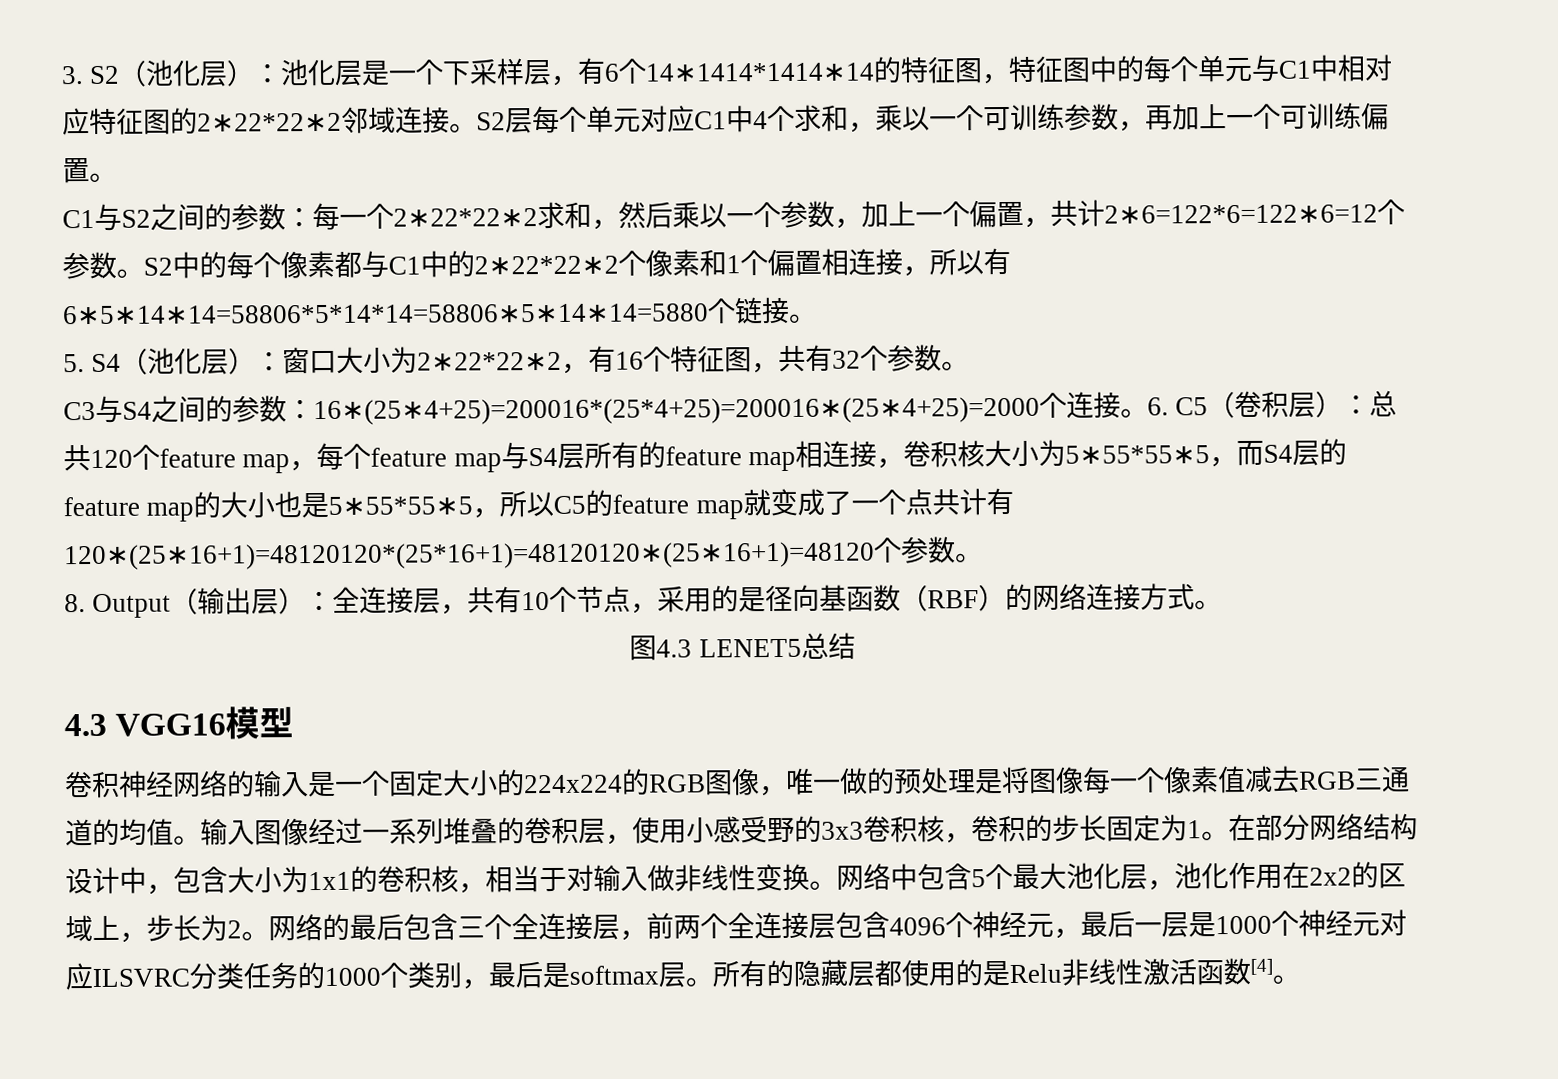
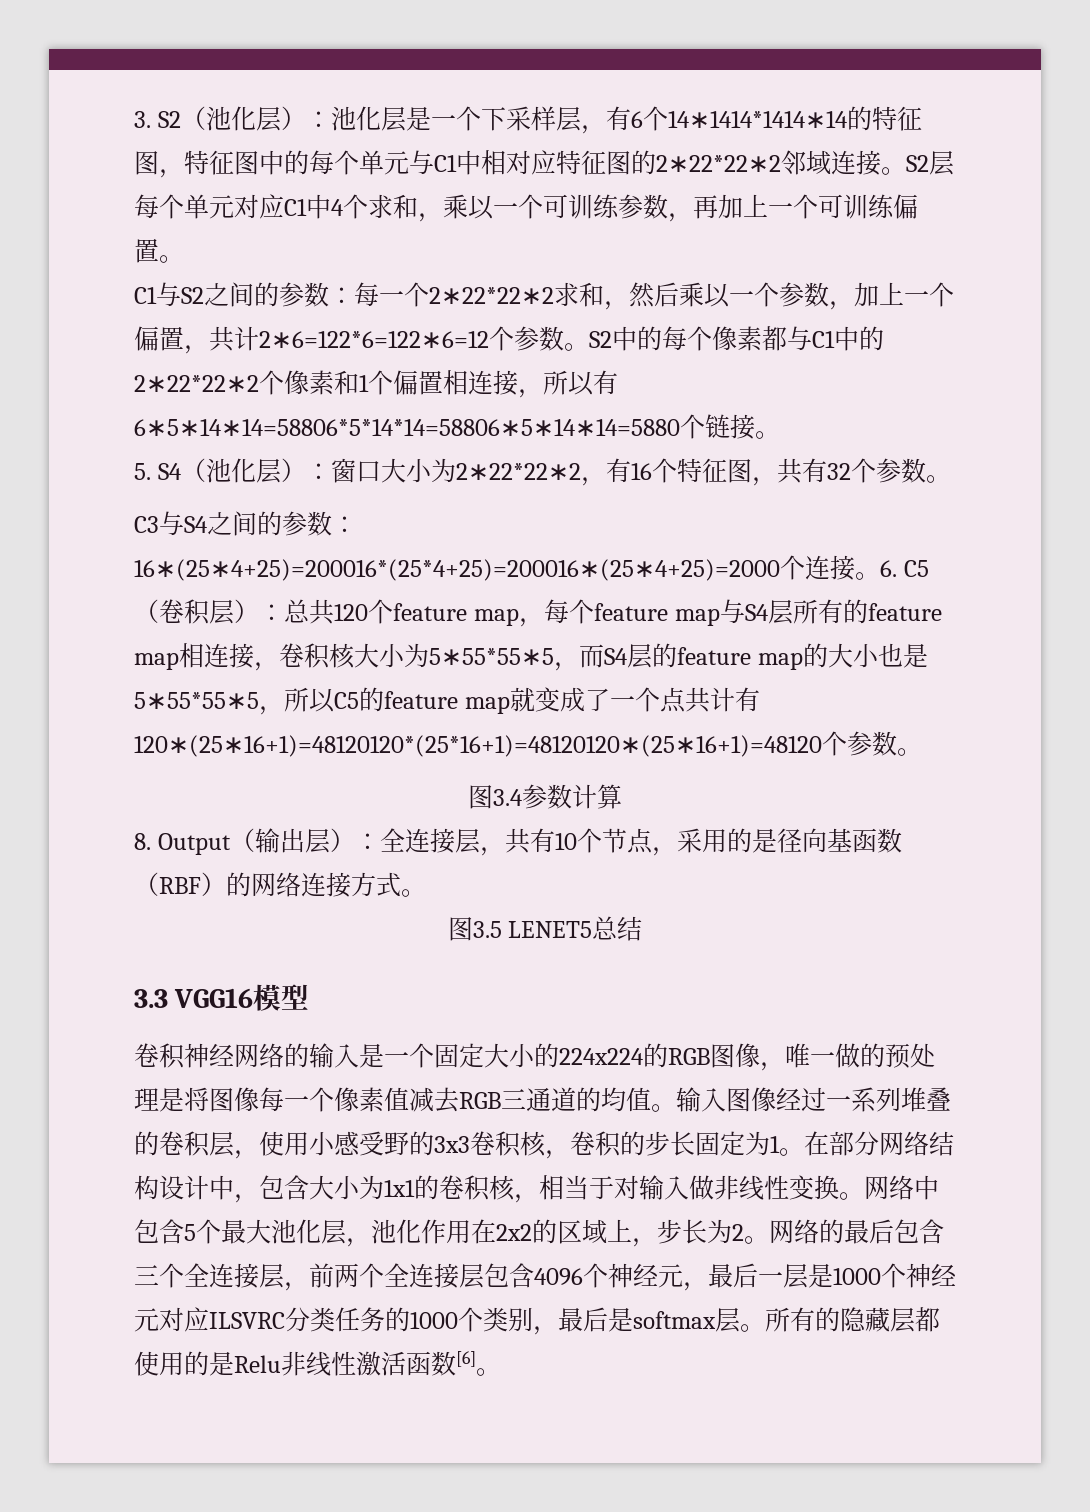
(983, 558) none -> [468,784,622,809] // 图3.4参数计算
[656,639,693,658] 4.3 -> [472,921,502,938] 3.5
[64,713,107,737] 4.3 -> [134,989,168,1008] 3.3
[1250,958,1273,975] [4] -> [456,1351,476,1367] [6]

